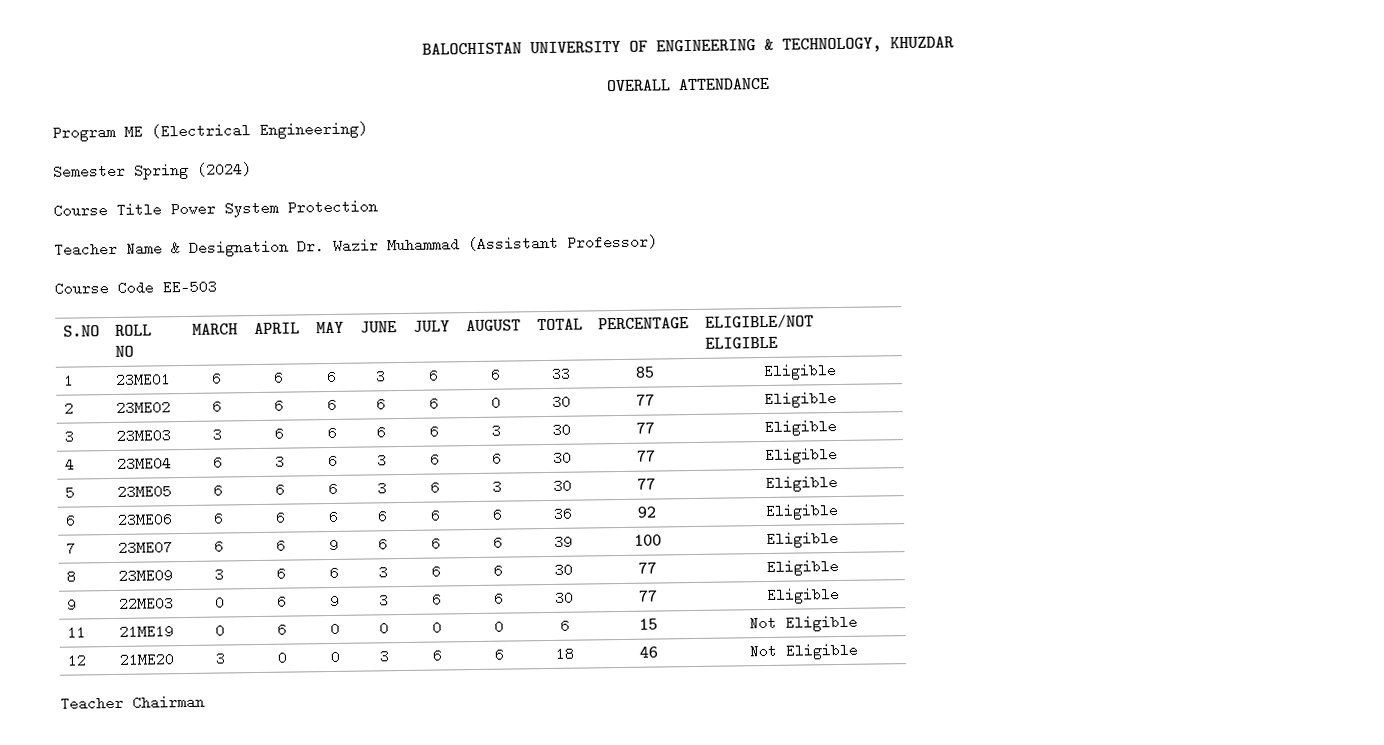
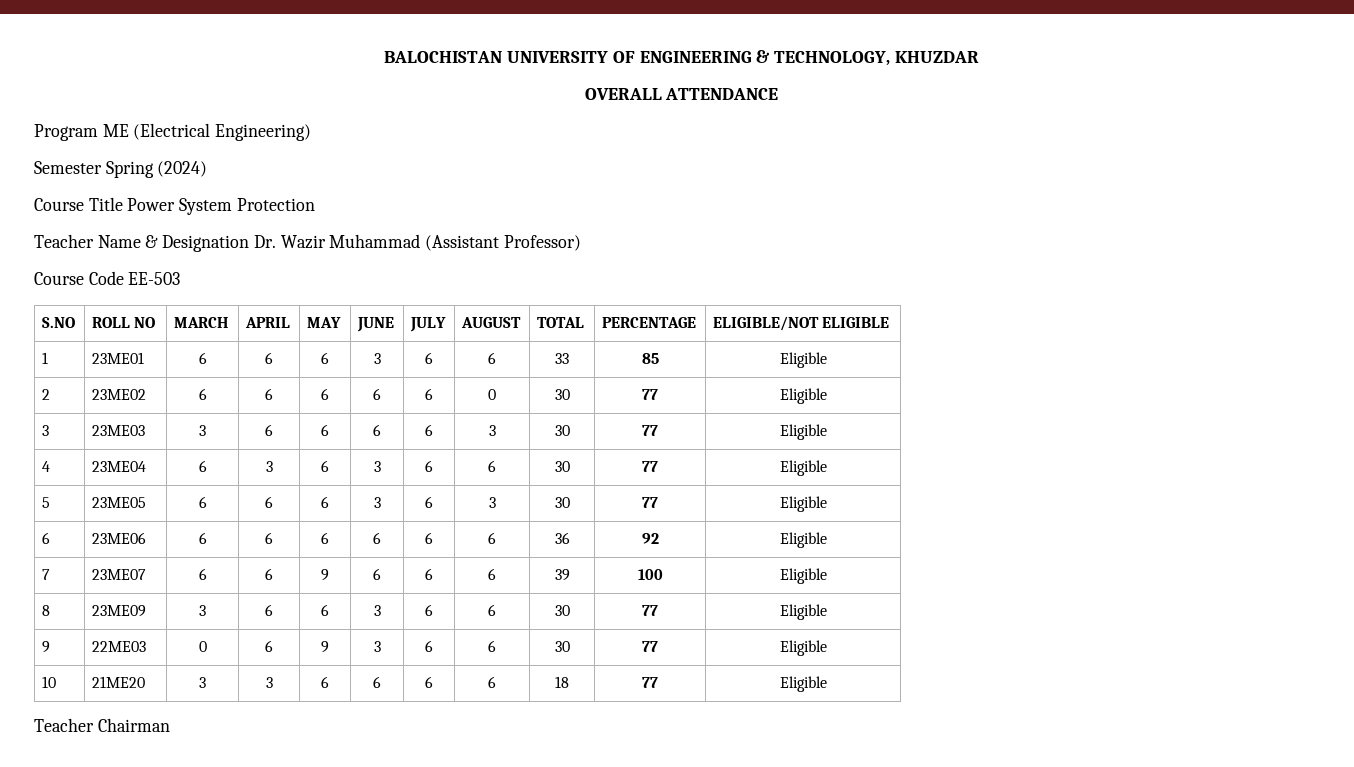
[66,625,86,640] [118,624,174,639] [215,623,225,638] [277,622,287,637] [330,621,340,637] [378,621,389,636] [431,620,442,635] [493,619,504,634] [559,618,570,633] [639,618,658,630] [749,614,858,632] [66,653,87,668] 11 | 21ME19 | 0 | 6 | 0 | 0 | 0 | 0 | 6 | 15 | Not Eligible // 12 -> [42,676,57,688] 10
[277,650,287,665] [330,649,340,665] [378,649,389,664] [431,648,442,663] [493,647,504,662] | 0 | 0 | 3 | 6 | 6 -> [265,677,273,688] [321,676,330,688] [373,676,382,688] [425,676,434,688] [488,676,497,688] | 3 | 6 | 6 | 6 | 6
[639,646,658,658] [749,643,777,659] 46 | Not -> [642,677,658,688] 77 |

